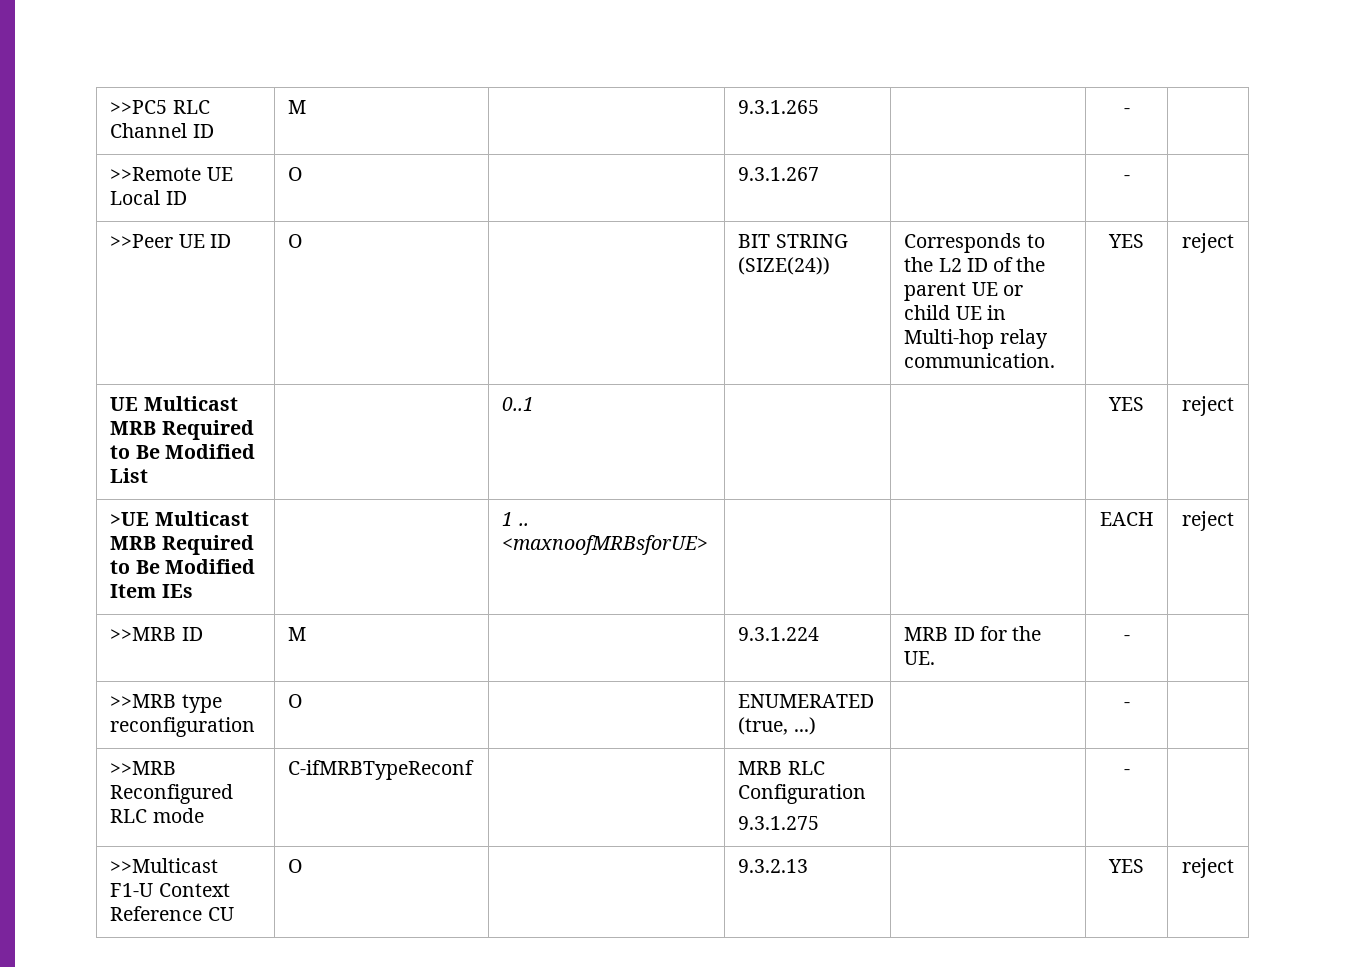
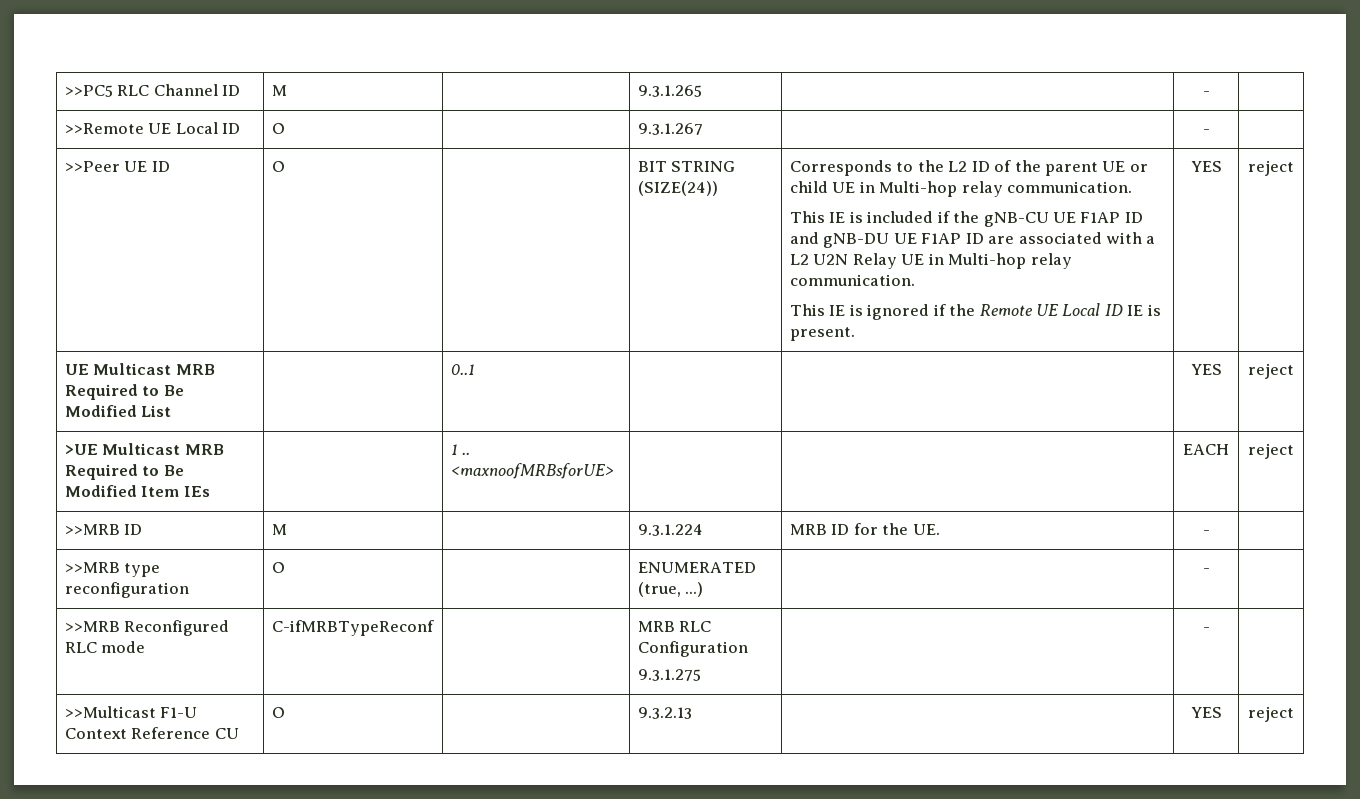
(1056, 360) none -> [789,211,1143,227] [789,232,1156,248] [789,253,1072,269] [789,274,915,286] [789,303,1161,320] [789,327,855,341] // This IE is included if the gNB-CU UE F1AP ID and gNB-DU UE F1AP ID are associated with a L2 U2N Relay UE in Multi-hop relay communication. // This IE is ignored if the Remote UE Local ID IE is present.

